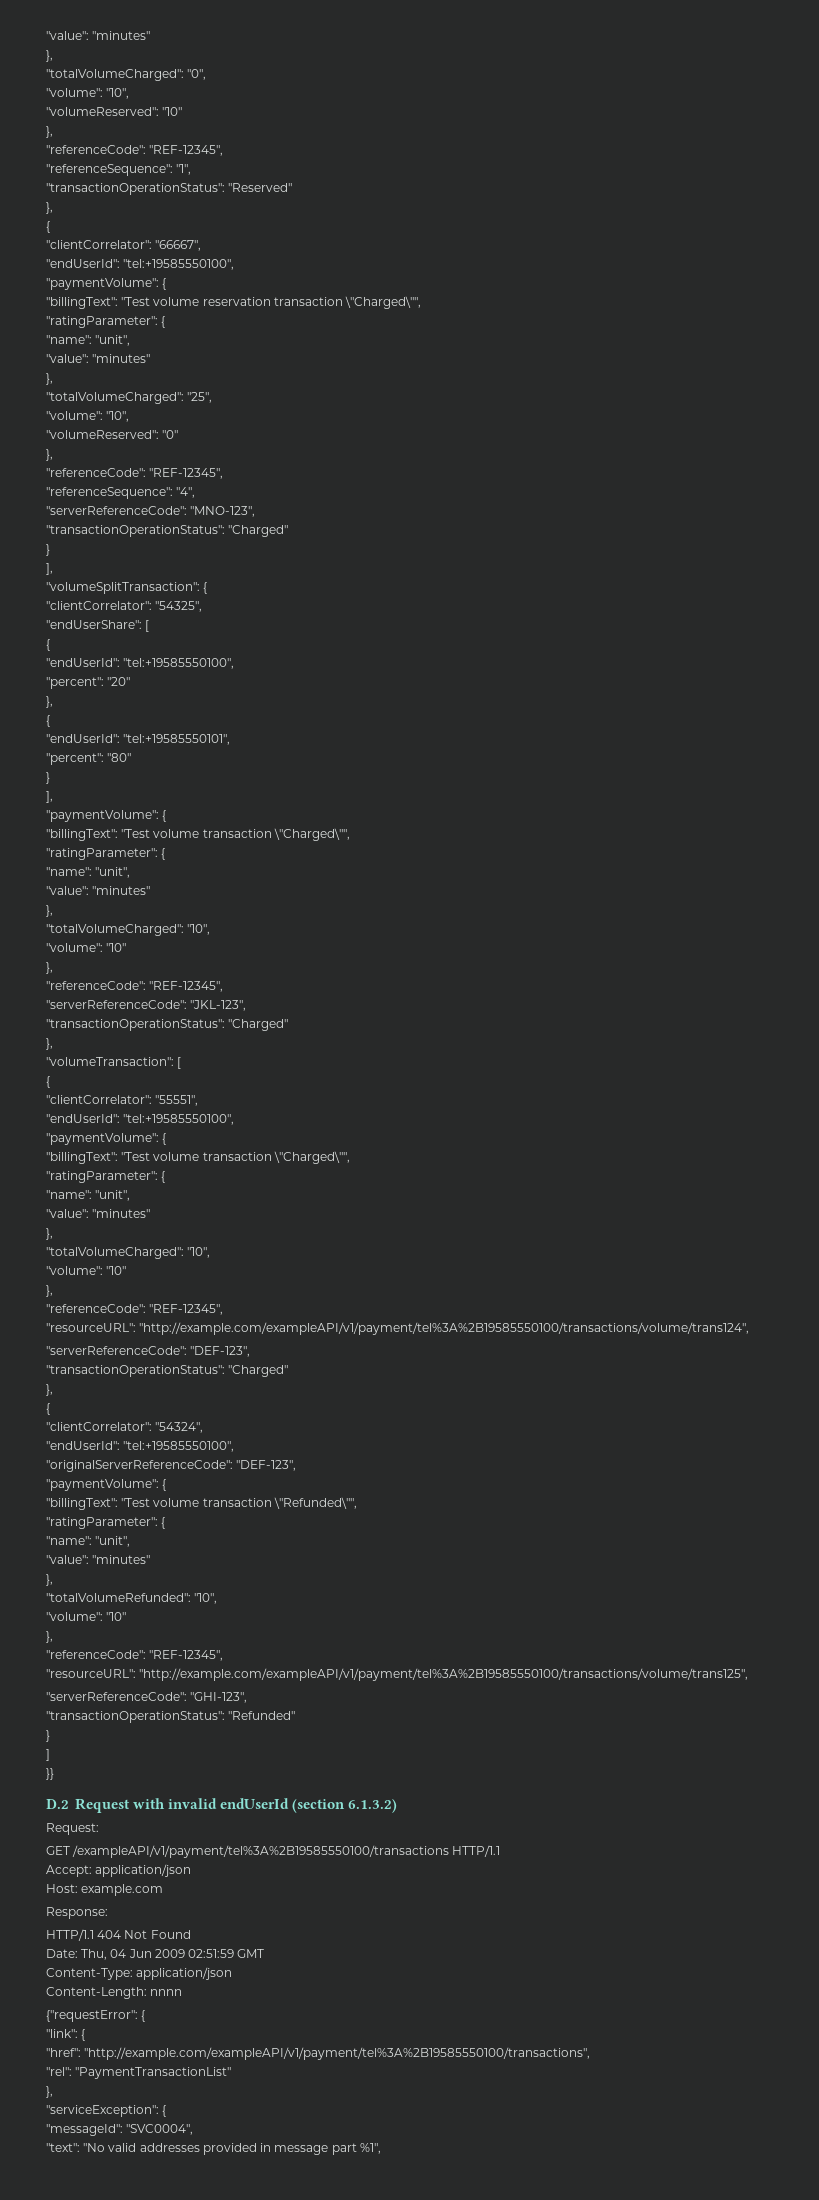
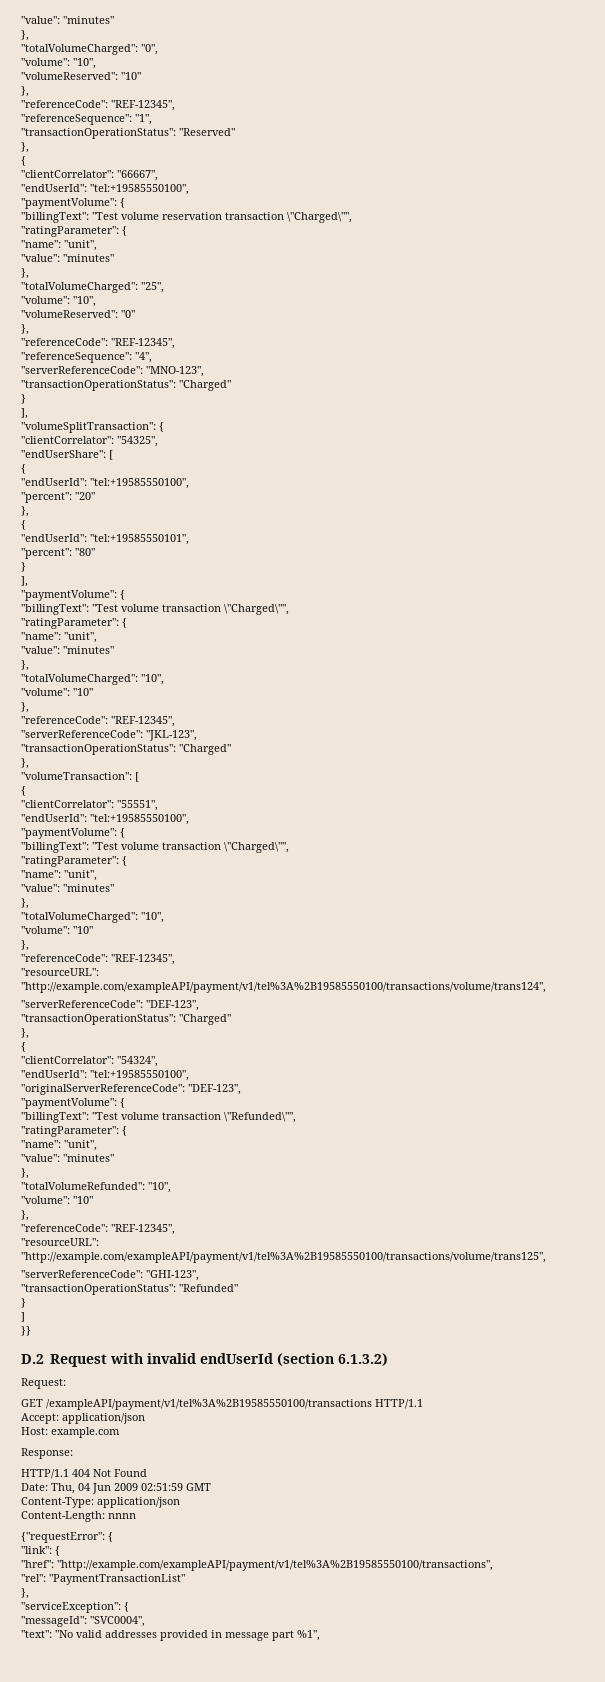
[139,1322,750,1335] "http://example.com/exampleAPI/v1/payment/tel%3A%2B19585550100/transactions/volume/trans124", -> [21,982,546,993] "http://example.com/exampleAPI/payment/v1/tel%3A%2B19585550100/transactions/volume/trans124",
[139,1668,749,1681] "http://example.com/exampleAPI/v1/payment/tel%3A%2B19585550100/transactions/volume/trans125", -> [21,1252,546,1263] "http://example.com/exampleAPI/payment/v1/tel%3A%2B19585550100/transactions/volume/trans125",
[72,1845,450,1858] /exampleAPI/v1/payment/tel%3A%2B19585550100/transactions -> [46,1399,372,1410] /exampleAPI/payment/v1/tel%3A%2B19585550100/transactions
[84,2047,591,2060] "http://example.com/exampleAPI/v1/payment/tel%3A%2B19585550100/transactions", -> [57,1560,493,1571] "http://example.com/exampleAPI/payment/v1/tel%3A%2B19585550100/transactions",

